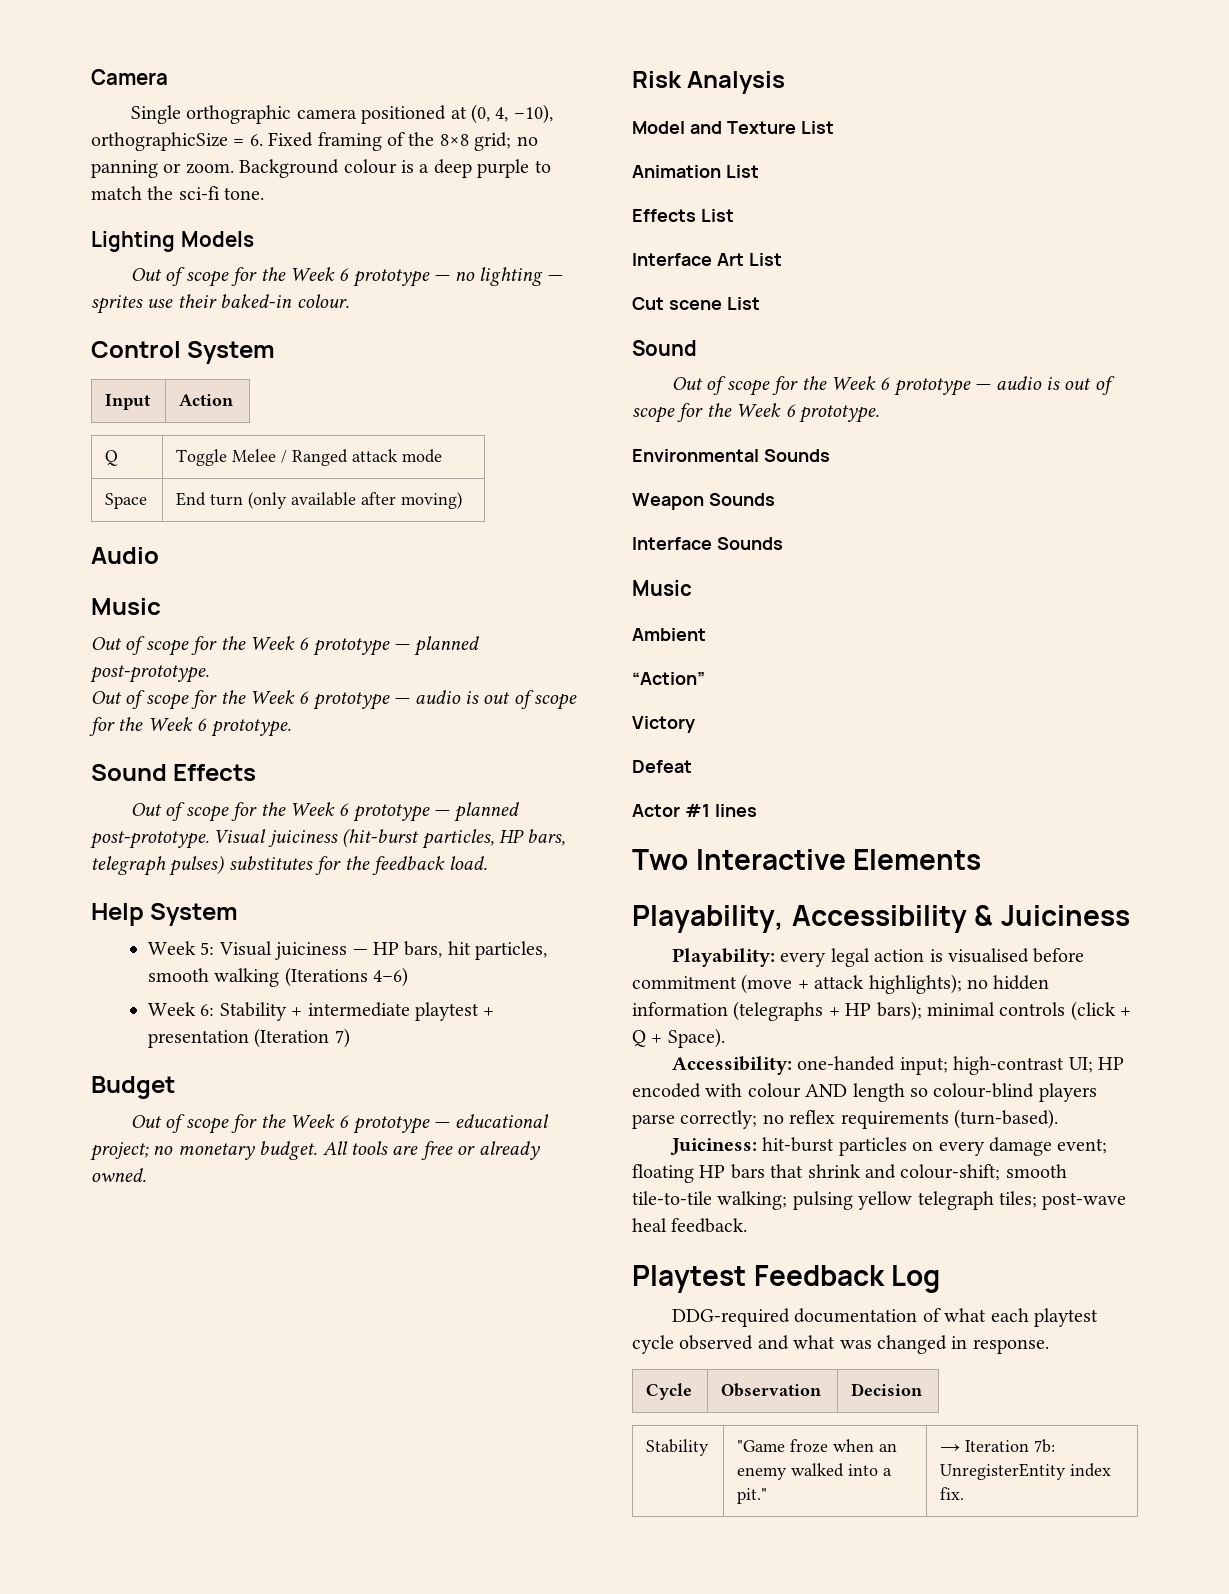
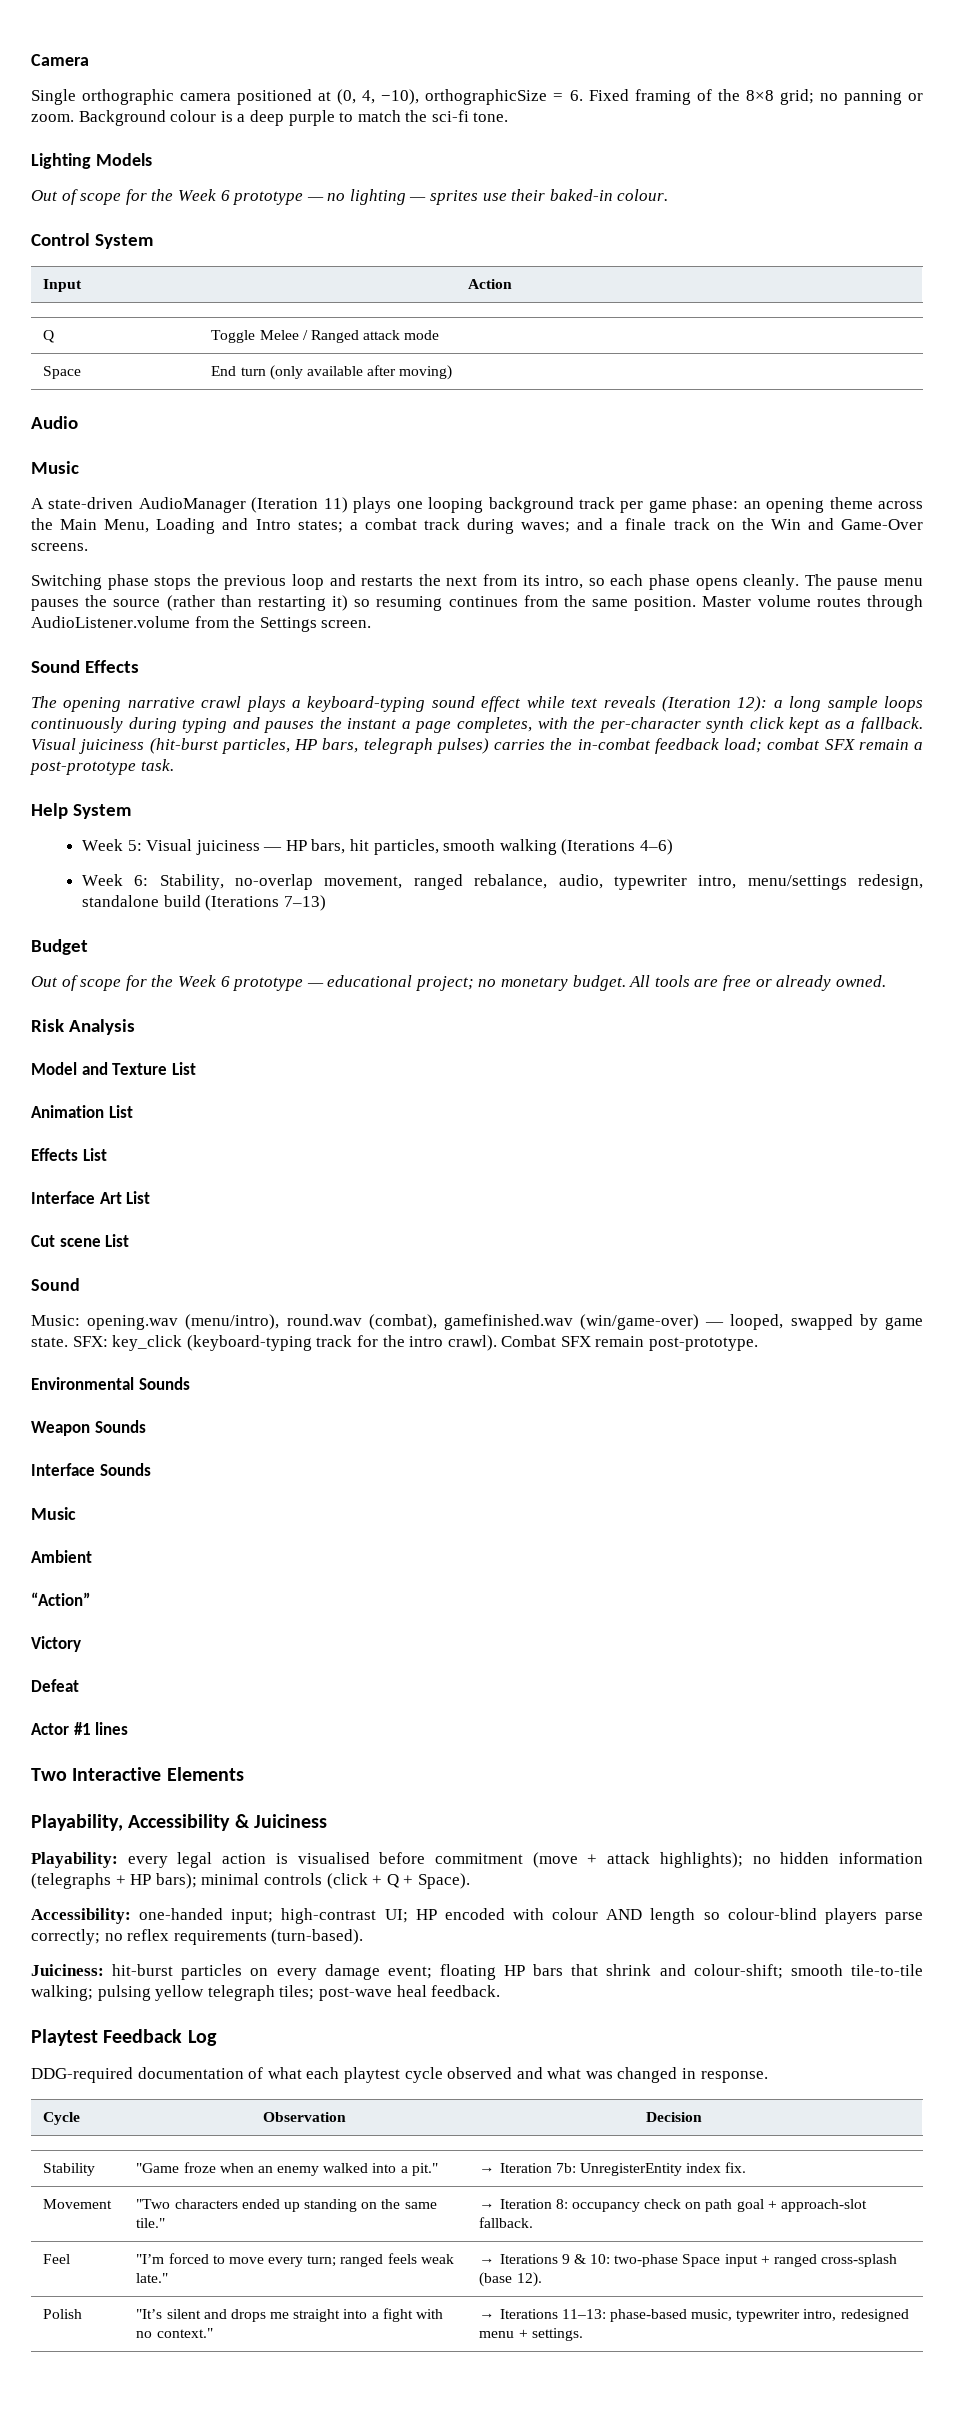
[91,636,479,656] [90,665,209,683] [91,690,578,710] [89,717,291,737] [91,764,257,781] [130,802,519,822] [90,831,209,849] Out of scope for the Week 6 prototype — planned post-prototype. // Out of scope for the Week 6 prototype — audio is out of scope for the Week 6 prototype. // Sound Effects // Out of scope for the Week 6 prototype — planned post-prototype. -> [31,497,923,513] [31,518,924,534] [31,543,88,551] [31,574,924,590] [31,595,923,611] [31,616,372,632] [31,660,139,673] [31,696,923,712] [31,717,923,733] A state-driven AudioManager (Iteration 11) plays one looping background track per game phase: an opening theme across the Main Menu, Loading and Intro states; a combat track during waves; and a finale track on the Win and Game-Over screens. // Switching phase stops the previous loop and restarts the next from its intro, so each phase opens cleanly. The pause menu pauses the source (rather than restarting it) so resuming continues from the same position. Master volume routes through AudioListener.volume from the Settings screen. // Sound Effects // The opening narrative crawl plays a keyboard-typing sound effect while text reveals (Iteration 12): a long sample loops continuously during typing and pauses the instant a page completes, with the per-character synth click kept as a fallback.
[228,856,488,875] substitutes for the feedback load. -> [494,738,923,754] [30,759,174,775] carries the in-combat feedback load; combat SFX remain a post-prototype task.
[219,1002,495,1021] [147,1028,350,1048] Stability + intermediate playtest + presentation (Iteration 7) -> [159,874,923,890] [81,895,326,911] Stability, no-overlap movement, ranged rebalance, audio, typewriter intro, menu/settings redesign, standalone build (Iterations 7–13)
[671,376,1115,396] [632,403,879,423] Out of scope for the Week 6 prototype — audio is out of scope for the Week 6 prototype. -> [31,1314,923,1330] [31,1335,759,1351] Music: opening.wav (menu/intro), round.wav (combat), gamefinished.wav (win/game-over) — looped, swapped by game state. SFX: key_click (keyboard-typing track for the intro crawl). Combat SFX remain post-prototype.
(965, 1493) none -> [43,2199,113,2209] [136,2199,437,2212] [136,2218,166,2228] [479,2199,867,2212] [479,2217,534,2228] [43,2254,71,2264] [136,2253,454,2267] [136,2273,169,2283] [479,2254,898,2267] [479,2272,542,2287] [43,2309,83,2319] [136,2308,443,2322] [136,2328,213,2338] [479,2309,909,2322] [479,2328,583,2341] // Movement | "Two characters ended up standing on the same tile." | → Iteration 8: occupancy check on path goal + approach-slot fallback. // Feel | "I’m forced to move every turn; ranged feels weak late." | → Iterations 9 & 10: two-phase Space input + ranged cross-splash (base 12). // Polish | "It’s silent and drops me straight into a fight with no context." | → Iterations 11–13: phase-based music, typewriter intro, redesigned menu + settings.

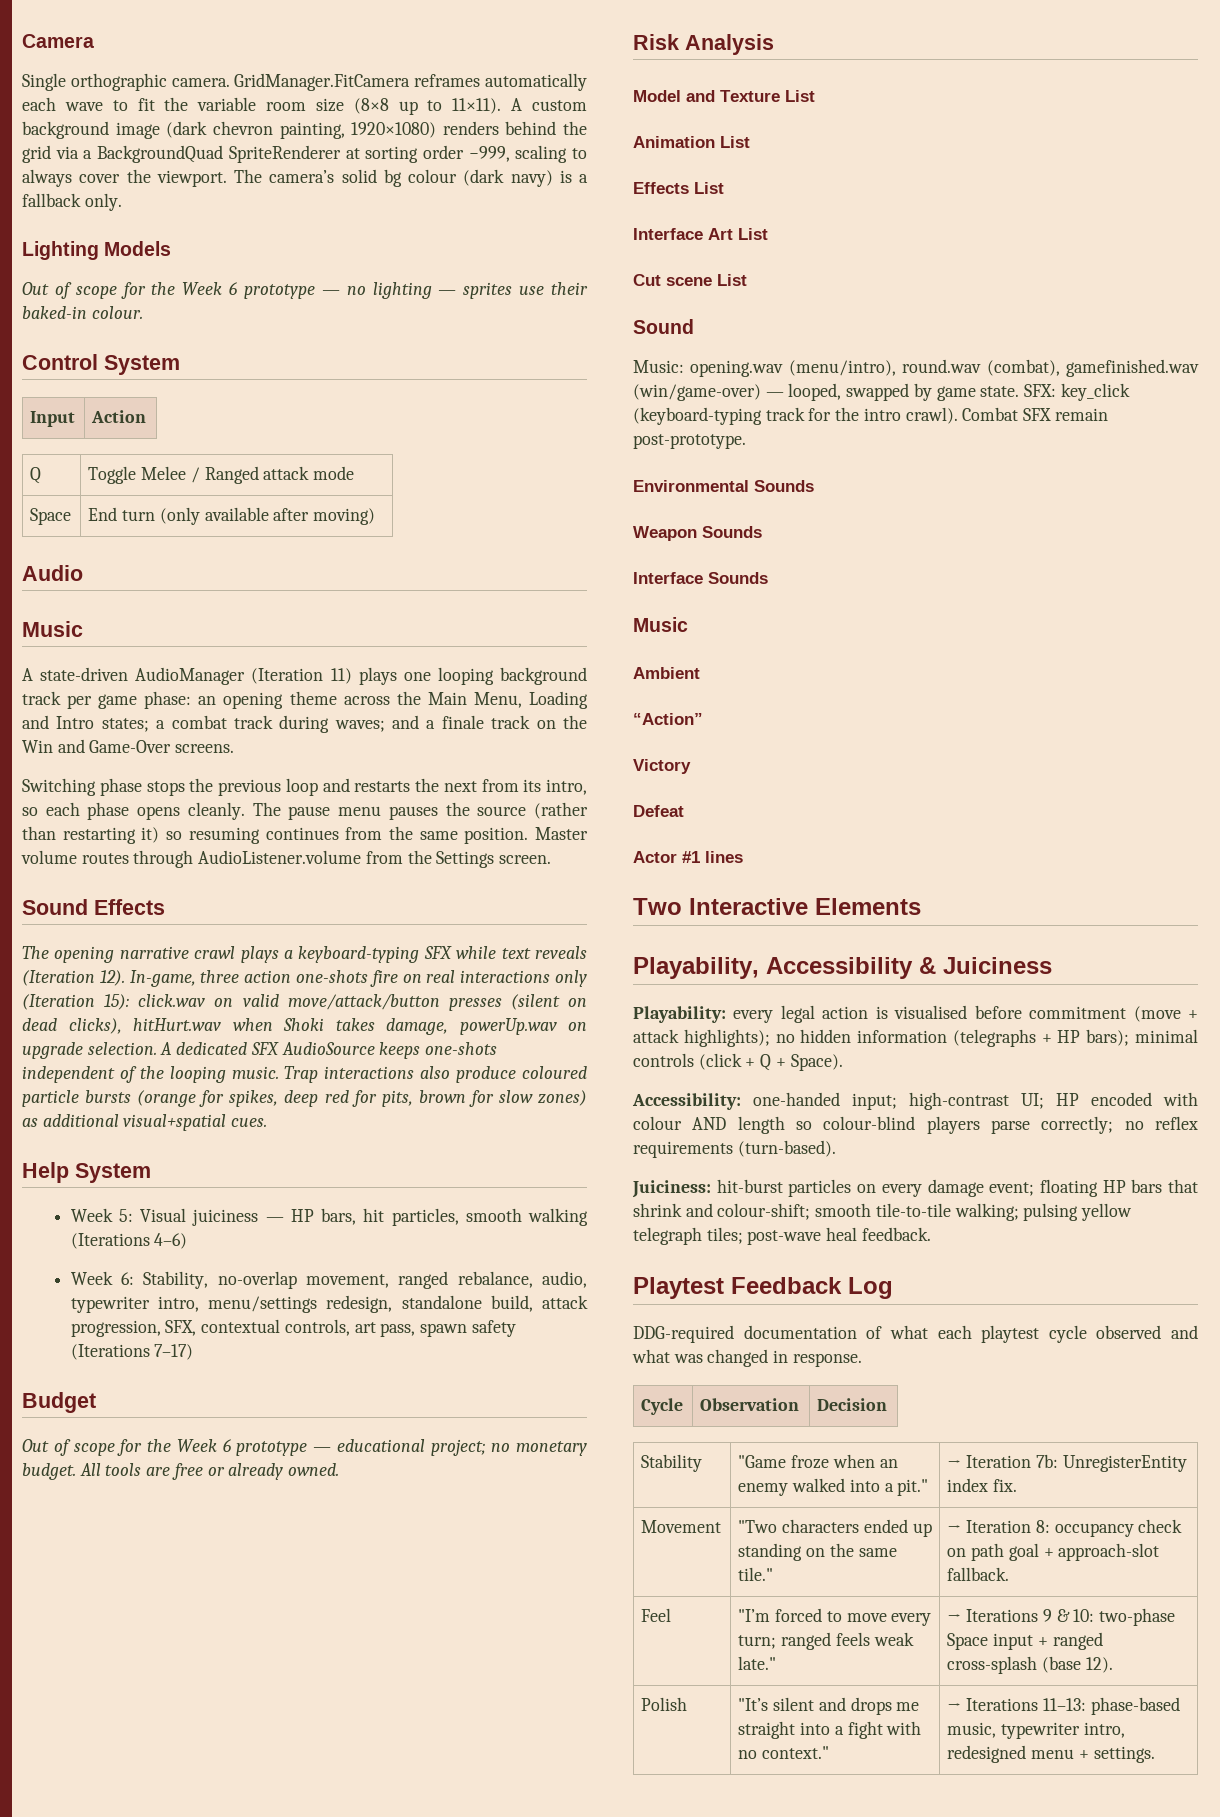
[180,89,924,105] [31,110,509,126] camera positioned at (0, 4, −10), orthographicSize = 6. Fixed framing of the 8×8 grid; no panning or zoom. Background colour is a deep purple to match the sci-fi tone. -> [171,73,587,91] [22,97,588,115] [22,121,587,139] [22,145,587,163] [22,169,588,187] [22,193,122,211] camera. GridManager.FitCamera reframes automatically each wave to fit the variable room size (8×8 up to 11×11). A custom background image (dark chevron painting, 1920×1080) renders behind the grid via a BackgroundQuad SpriteRenderer at sorting order −999, scaling to always cover the viewport. The camera’s solid bg colour (dark navy) is a fallback only.
[431,696,522,712] sound effect -> [423,946,452,959] SFX
[737,696,923,712] [31,717,923,733] [31,738,923,754] [30,759,174,775] 12): a long sample loops continuously during typing and pauses the instant a page completes, with the per-character synth click kept as a fallback. Visual juiciness (hit-burst particles, HP bars, telegraph pulses) carries the in-combat feedback load; combat SFX remain a post-prototype task. -> [99,970,587,987] [22,994,587,1011] [22,1018,587,1035] [22,1042,498,1059] [22,1066,588,1083] [22,1090,587,1107] [22,1114,268,1131] 12). In-game, three action one-shots fire on real interactions only (Iteration 15): click.wav on valid move/attack/button presses (silent on dead clicks), hitHurt.wav when Shoki takes damage, powerUp.wav on upgrade selection. A dedicated SFX AudioSource keeps one-shots independent of the looping music. Trap interactions also produce coloured particle bursts (orange for spikes, deep red for pits, brown for slow zones) as additional visual+spatial cues.
[163,895,326,911] build (Iterations 7–13) -> [490,1295,588,1312] [70,1319,516,1337] [70,1344,194,1360] build, attack progression, SFX, contextual controls, art pass, spawn safety (Iterations 7–17)

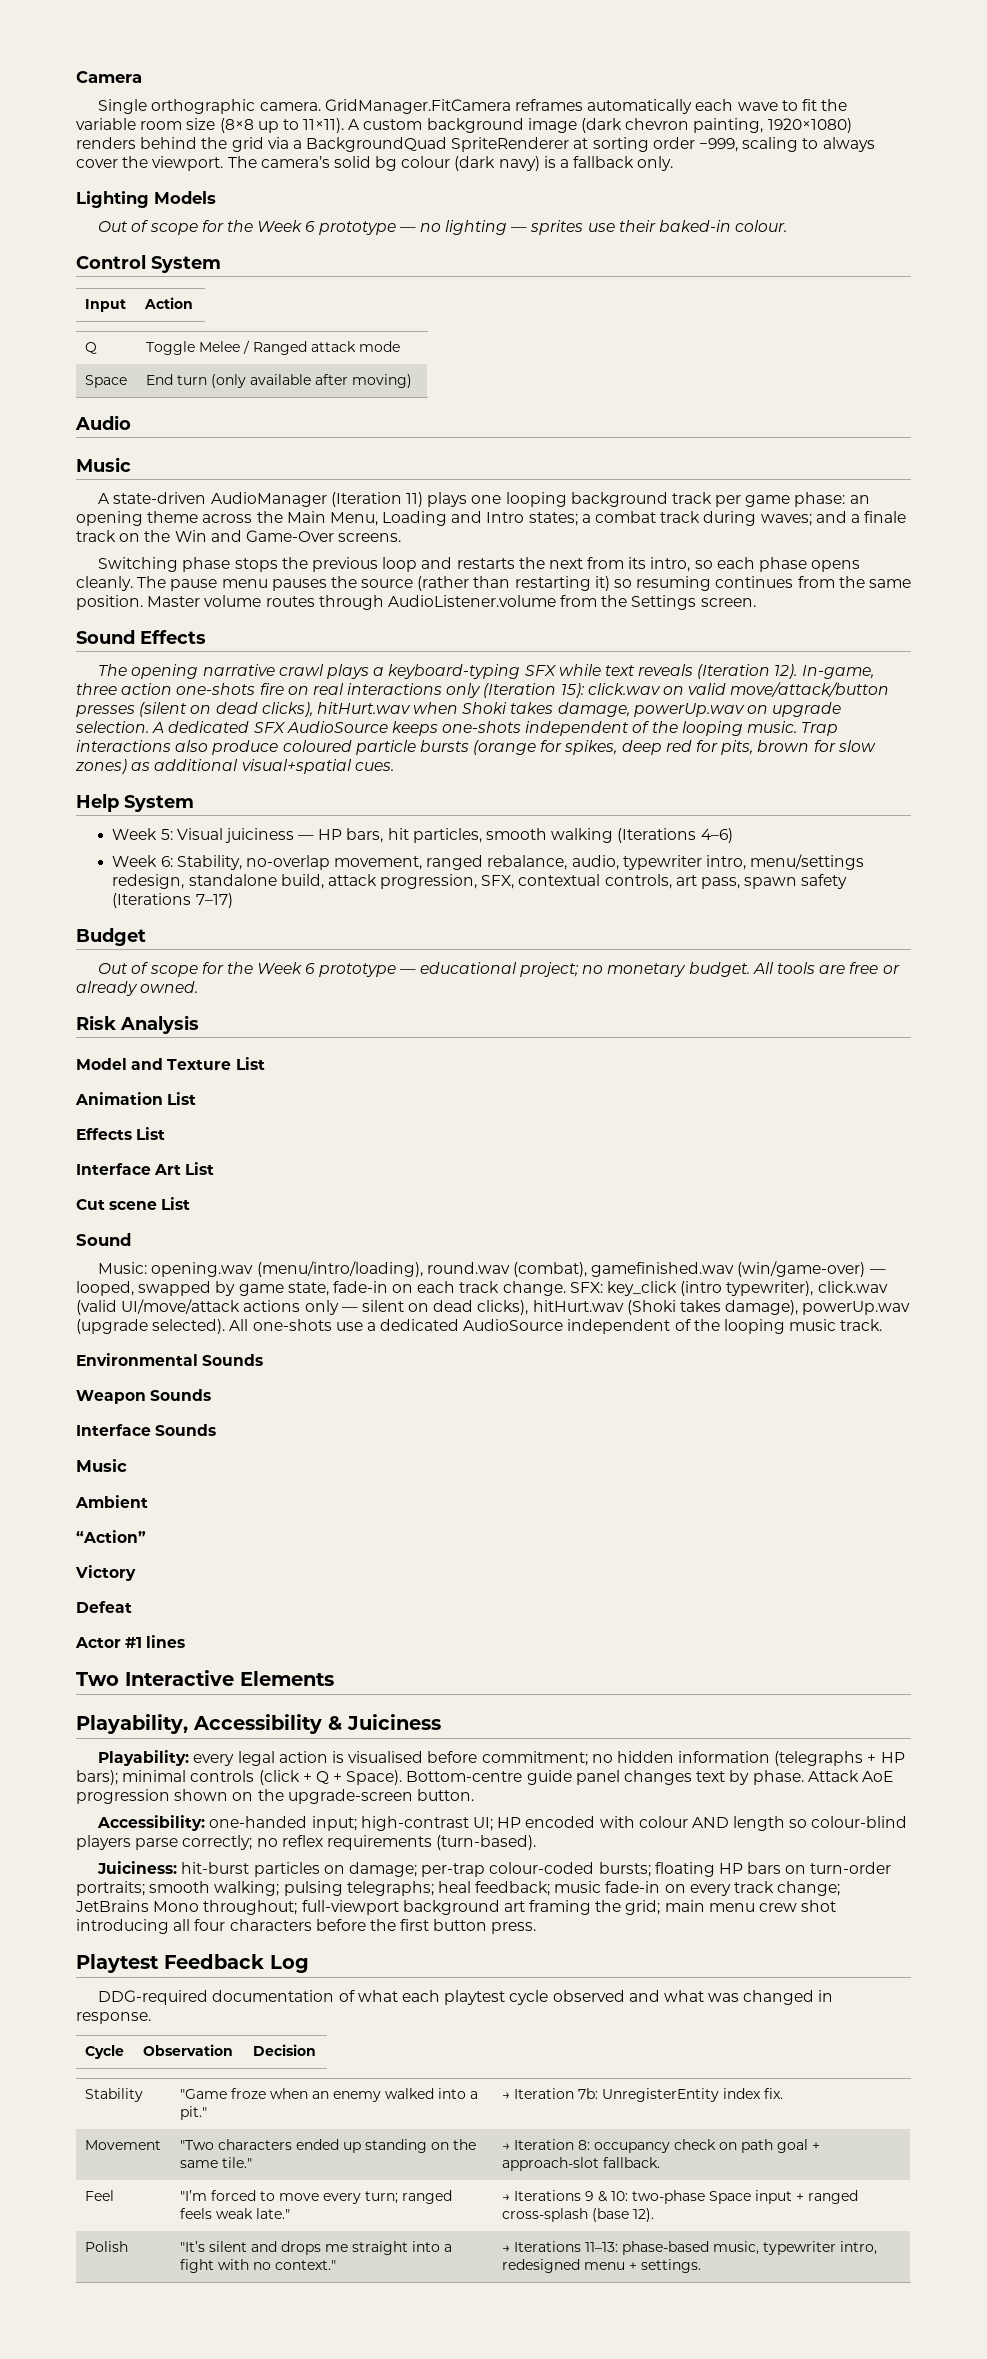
[788,360,896,376] (menu/intro), -> [256,1261,423,1277] (menu/intro/loading),
[980,383,1130,401] [633,407,1108,425] [633,434,746,449] state. SFX: key_click (keyboard-typing track for the intro crawl). Combat SFX remain post-prototype. -> [287,1281,888,1296] [76,1299,911,1315] [76,1319,883,1334] state, fade-in on each track change. SFX: key_click (intro typewriter), click.wav (valid UI/move/attack actions only — silent on dead clicks), hitHurt.wav (Shoki takes damage), powerUp.wav (upgrade selected). All one-shots use a dedicated AudioSource independent of the looping music track.
[1029,1006,1198,1022] [633,1029,770,1047] commitment (move + attack highlights); -> [481,1751,588,1766] commitment;
(843, 1062) none -> [406,1770,893,1785] [76,1789,474,1804] Bottom-centre guide panel changes text by phase. Attack AoE progression shown on the upgrade-screen button.
[881,1179,1198,1197] [633,1203,1133,1221] [633,1227,931,1245] every damage event; floating HP bars that shrink and colour-shift; smooth tile-to-tile walking; pulsing yellow telegraph tiles; post-wave heal feedback. -> [349,1862,892,1877] [76,1881,841,1896] [75,1900,837,1915] [76,1919,537,1934] damage; per-trap colour-coded bursts; floating HP bars on turn-order portraits; smooth walking; pulsing telegraphs; heal feedback; music fade-in on every track change; JetBrains Mono throughout; full-viewport background art framing the grid; main menu crew shot introducing all four characters before the first button press.

